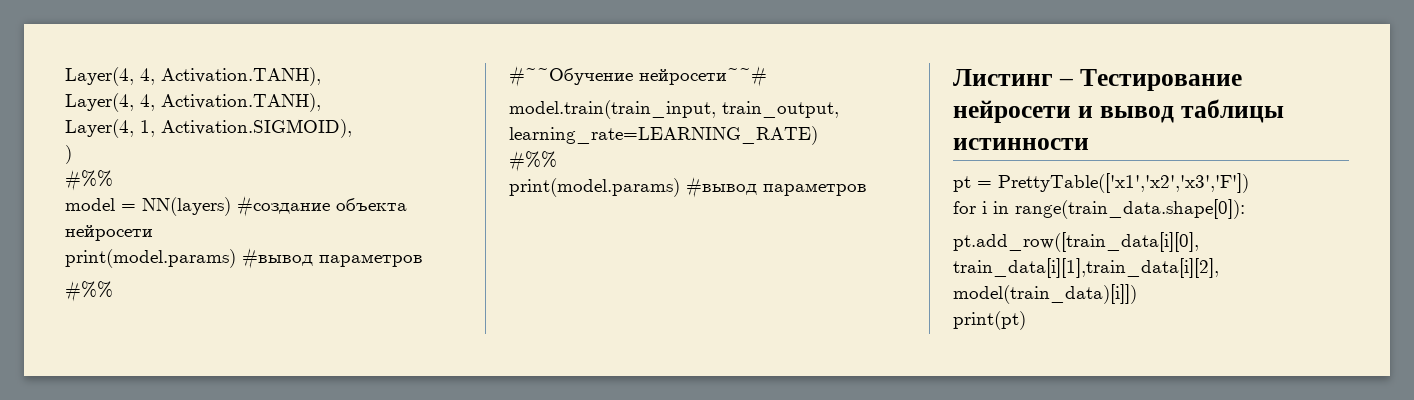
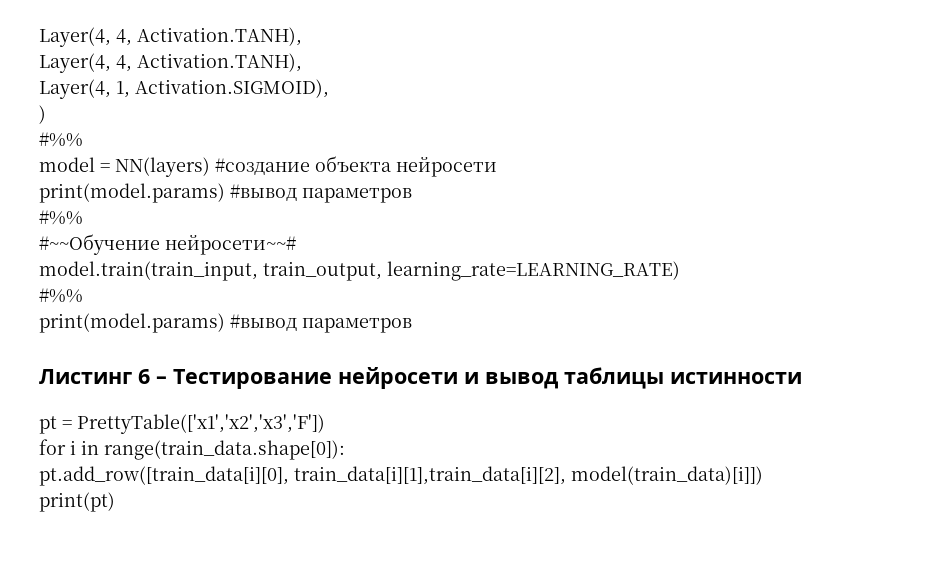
(1053, 77) none -> [138,369,150,384] 6

